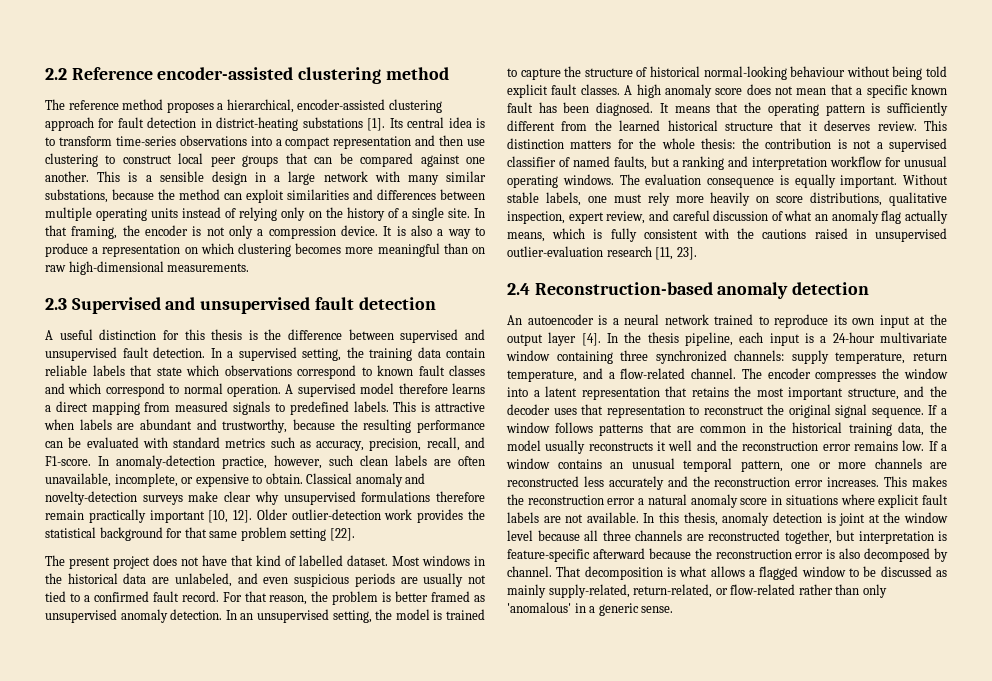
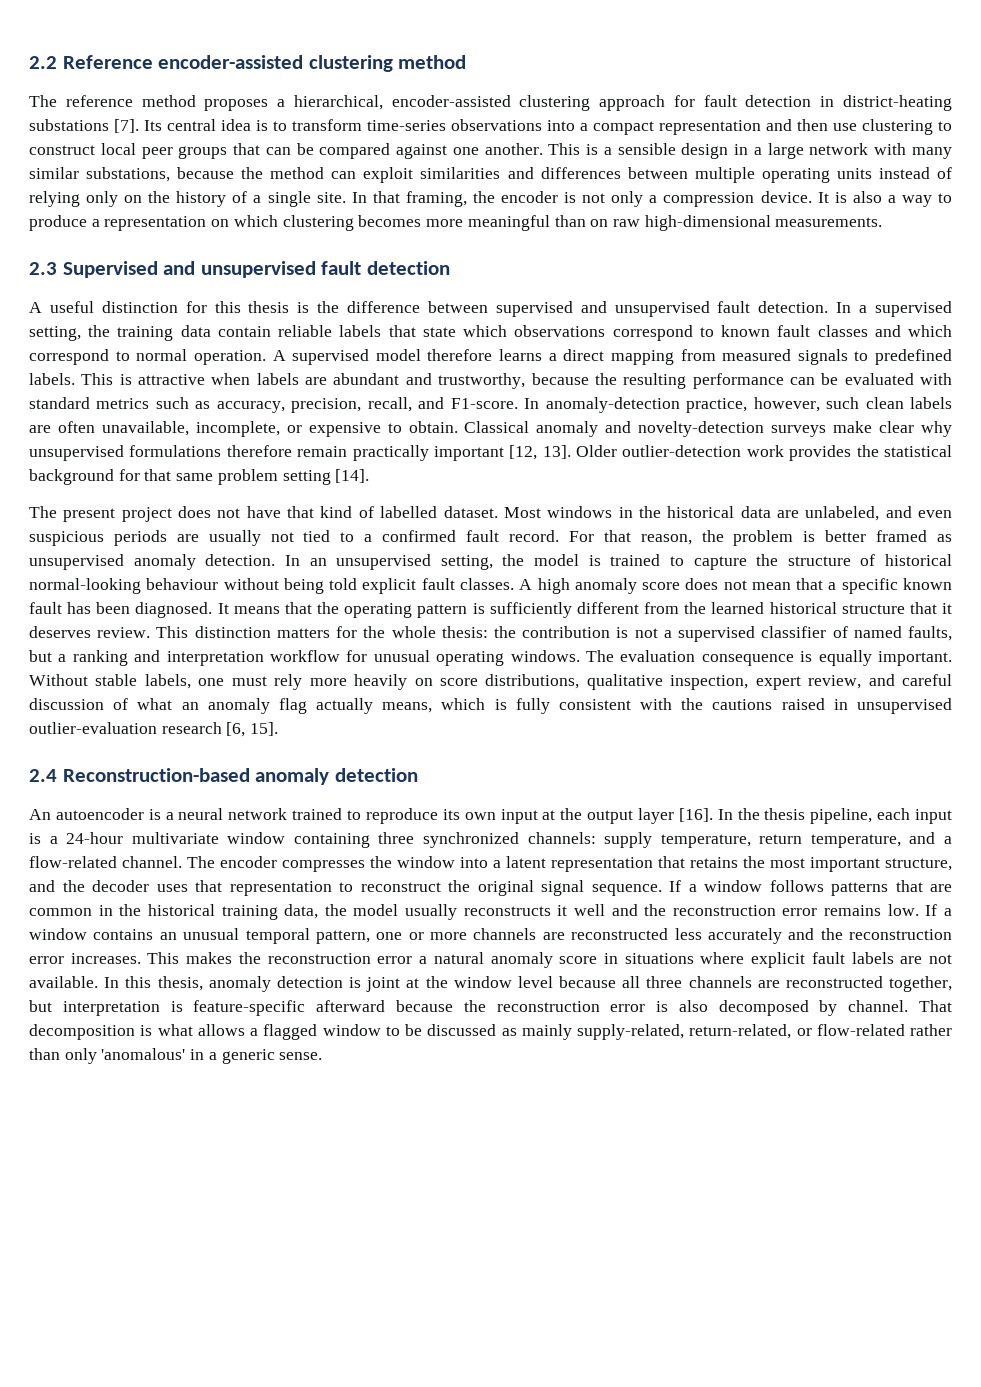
[367,118,386,131] [1]. -> [114,119,139,133] [7].
[208,510,253,523] [10, 12]. -> [509,445,571,460] [12, 13].
[329,528,355,541] [22]. -> [335,469,370,483] [14].
[655,247,697,260] [11, 23]. -> [226,722,279,737] [6, 15].
[581,333,601,346] [4]. -> [678,808,713,822] [16].

